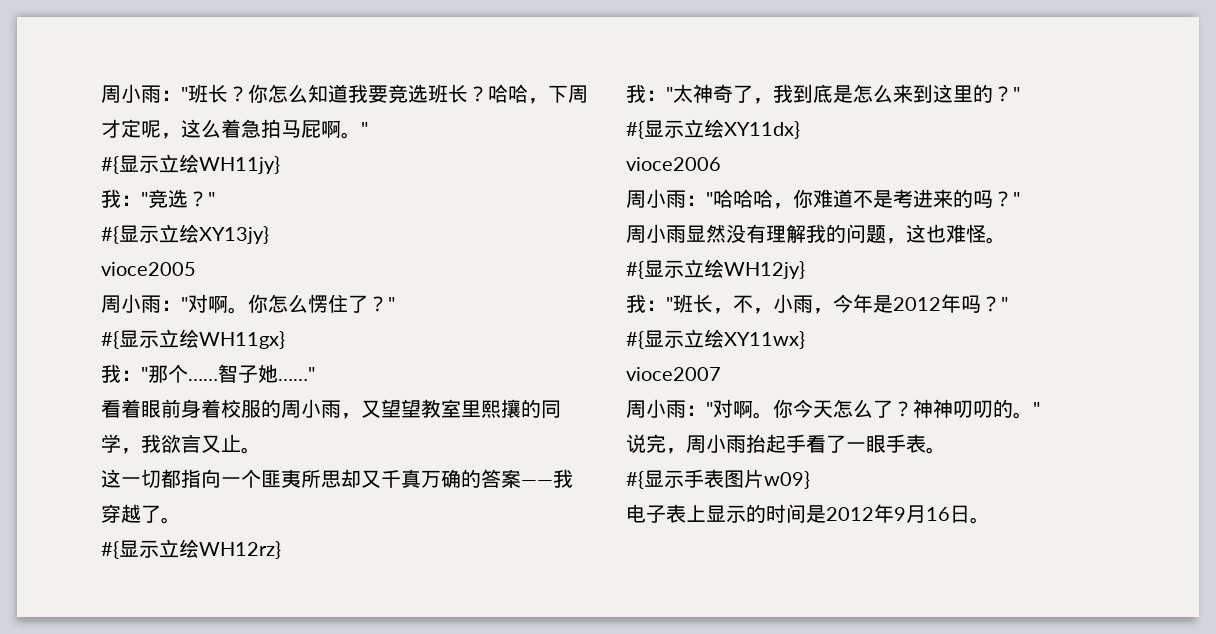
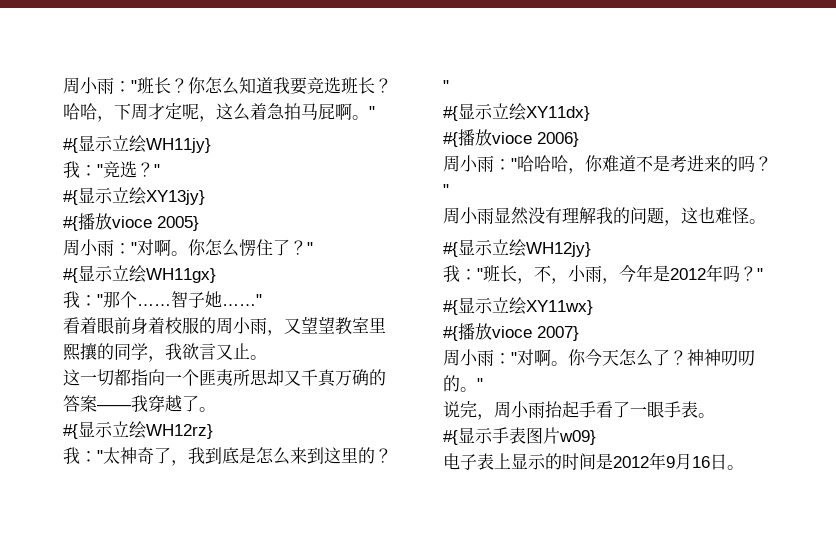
[101,262,196,276] vioce2005 -> [63,213,199,231] #{播放vioce 2005}
[626,157,721,171] vioce2006 -> [443,129,579,147] #{播放vioce 2006}
[626,367,721,381] vioce2007 -> [443,323,579,341] #{播放vioce 2007}

